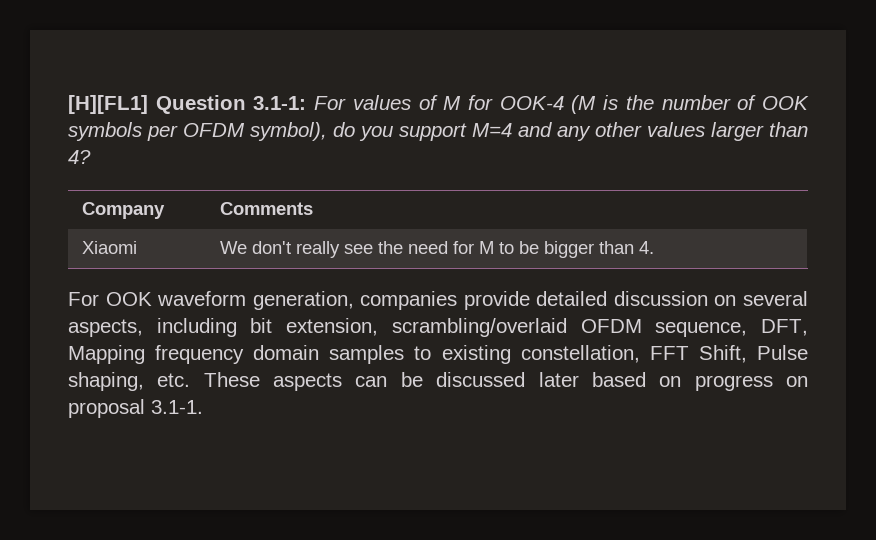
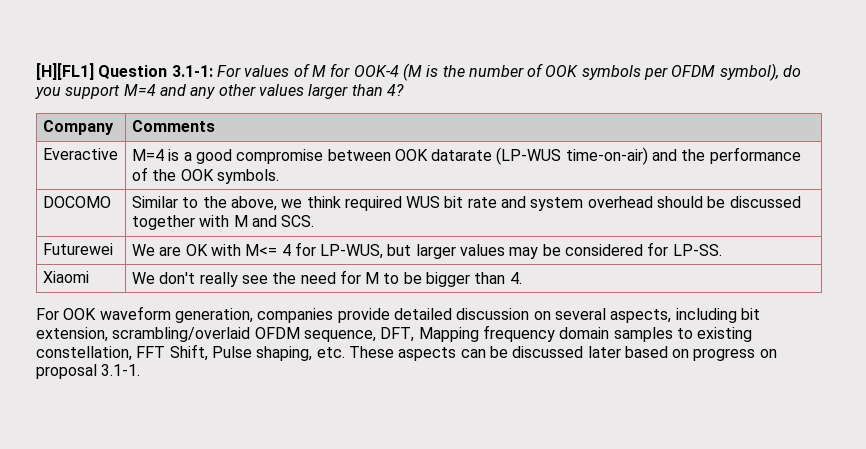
(313, 208) none -> [42,148,118,160] [131,147,801,165] [131,167,279,184] [42,196,111,208] [131,196,801,211] [131,215,315,230] [42,243,113,255] [131,242,722,259] // Everactive | M=4 is a good compromise between OOK datarate (LP-WUS time-on-air) and the performance of the OOK symbols. // DOCOMO | Similar to the above, we think required WUS bit rate and system overhead should be discussed together with M and SCS. // Futurewei | We are OK with M<= 4 for LP-WUS, but larger values may be considered for LP-SS.

